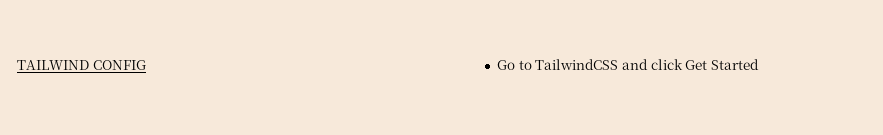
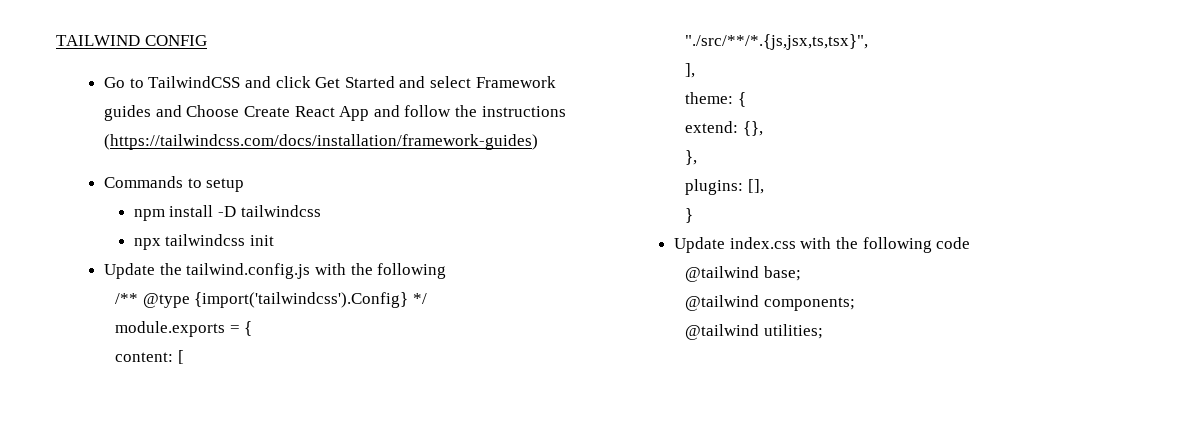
(759, 64) none -> [399,76,556,88] [104,105,566,121] [104,134,539,150] [104,176,245,192] [133,205,321,221] [133,234,274,250] [104,263,447,279] [115,292,427,308] [115,321,253,337] [115,350,184,364] [685,34,869,50] [685,63,696,78] [685,92,746,107] [685,121,763,136] [685,150,698,165] [685,179,764,195] [685,208,694,223] [674,237,971,253] [685,266,801,282] [685,295,855,311] [685,324,823,340] and select Framework guides and Choose Create React App and follow the instructions (https://tailwindcss.com/docs/installation/framework-guides) // Commands to setup // npm install -D tailwindcss // npx tailwindcss init // Update the tailwind.config.js with the following // /** @type {import('tailwindcss').Config} */ // module.exports = { // content: [ // "./src/**/*.{js,jsx,ts,tsx}", // ], // theme: { // extend: {}, // }, // plugins: [], // } // Update index.css with the following code // @tailwind base; // @tailwind components; // @tailwind utilities;

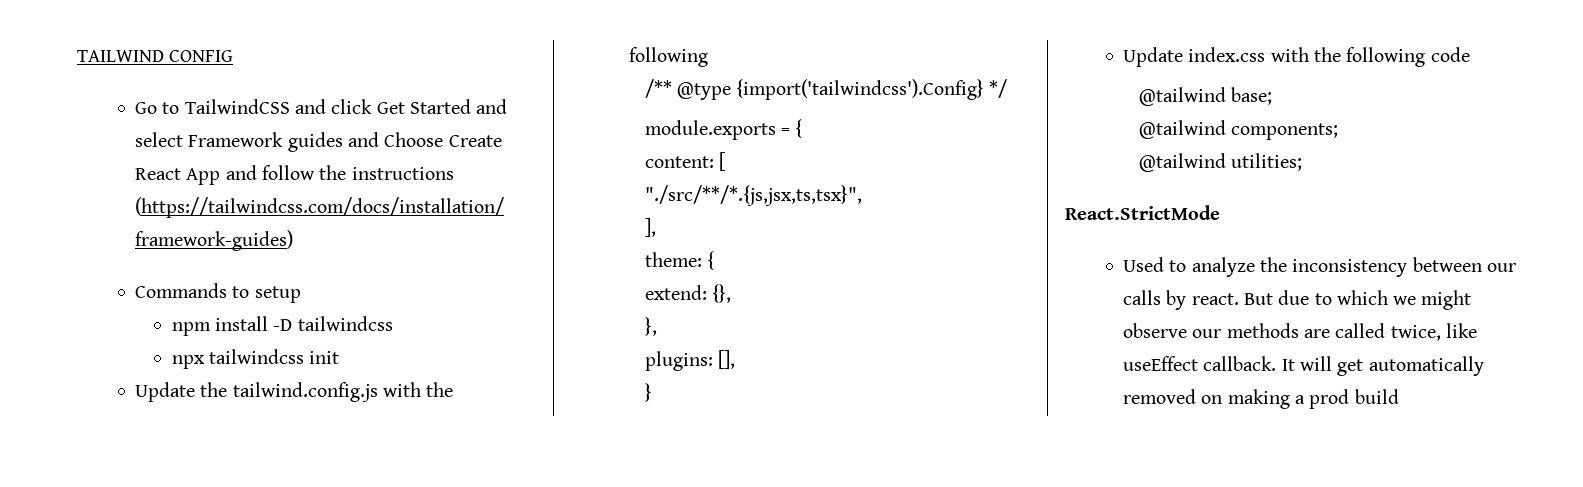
(823, 331) none -> [1065,205,1220,220] [1123,257,1516,277] [1123,290,1472,310] [1123,323,1477,341] [1123,356,1484,376] [1123,389,1399,409] // React.StrictMode // Used to analyze the inconsistency between our calls by react. But due to which we might observe our methods are called twice, like useEffect callback. It will get automatically removed on making a prod build

